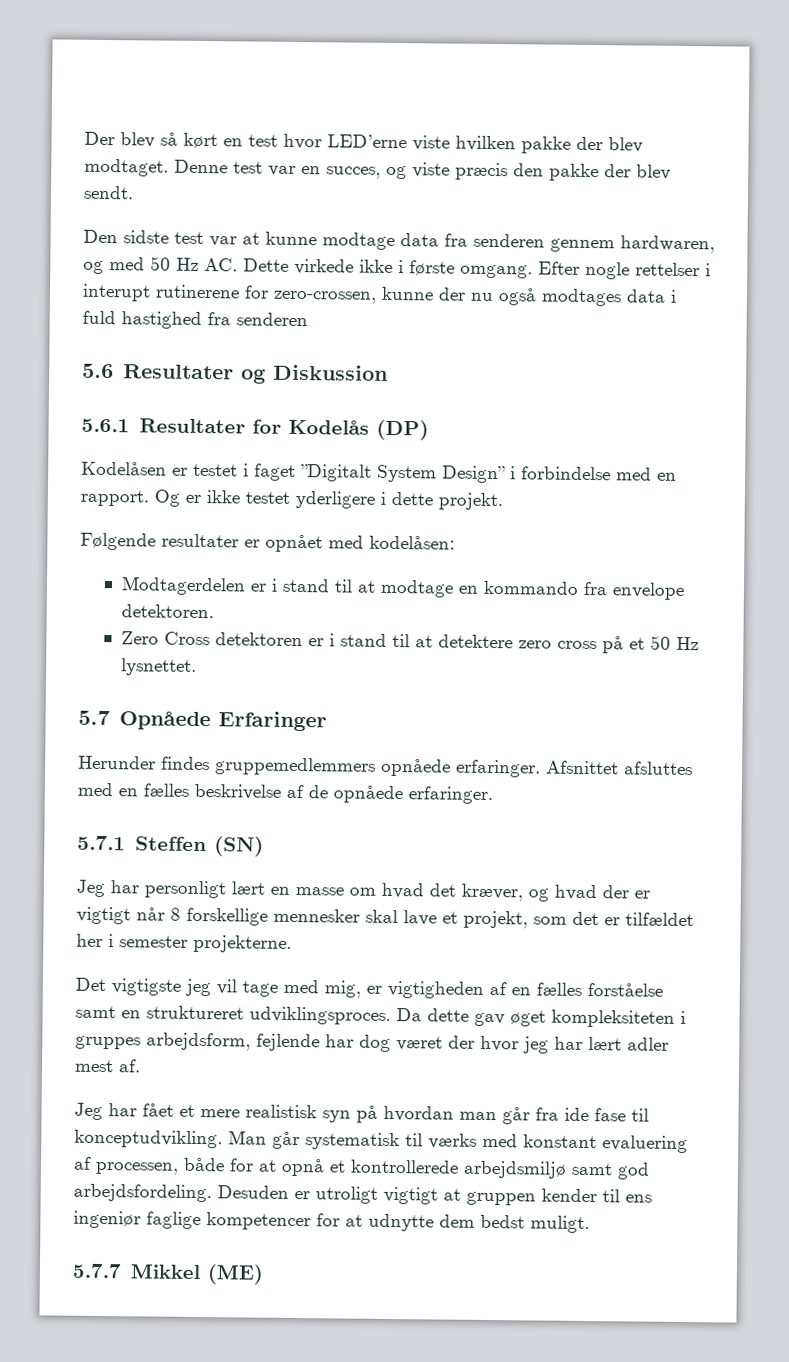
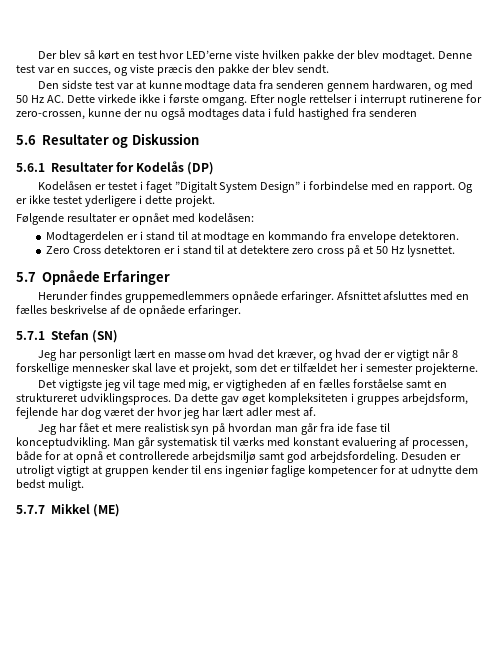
[82,283,151,302] interupt -> [359,94,406,106] interrupt
[134,836,207,852] Steffen -> [50,330,89,340] Stefan
[350,1159,459,1174] kontrollerede -> [118,451,189,460] controllerede

